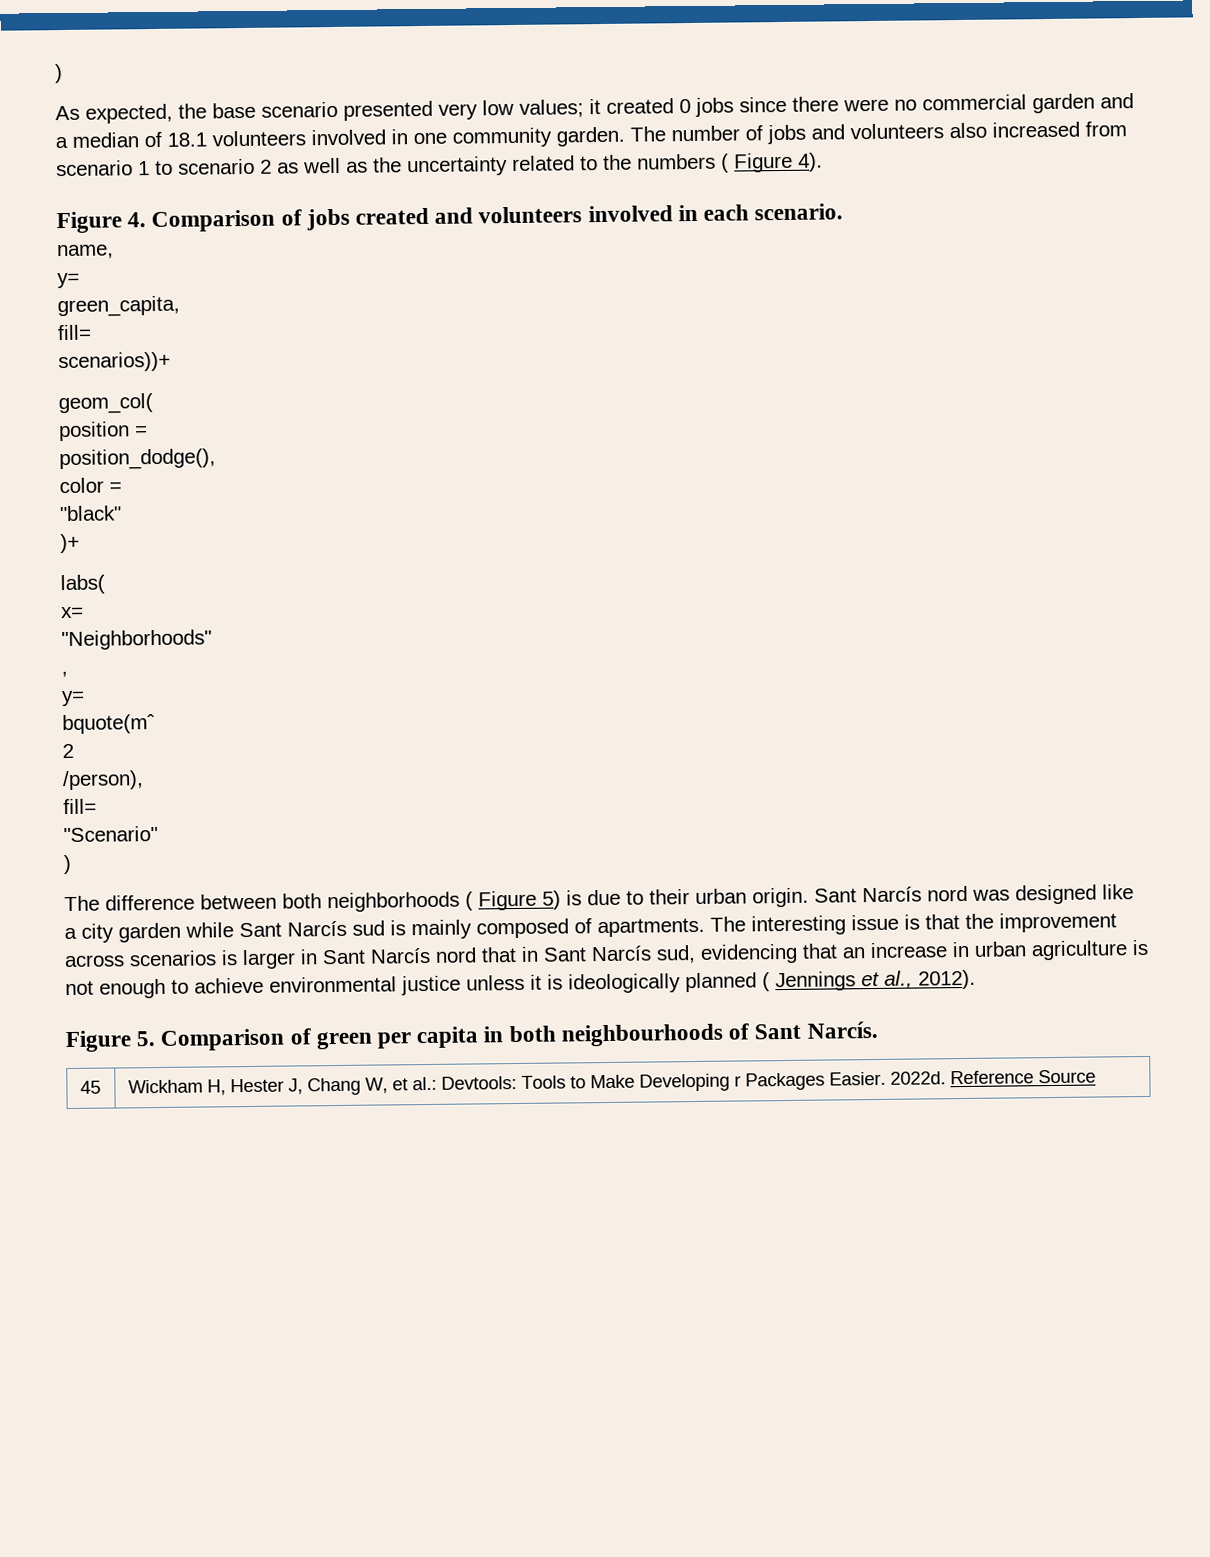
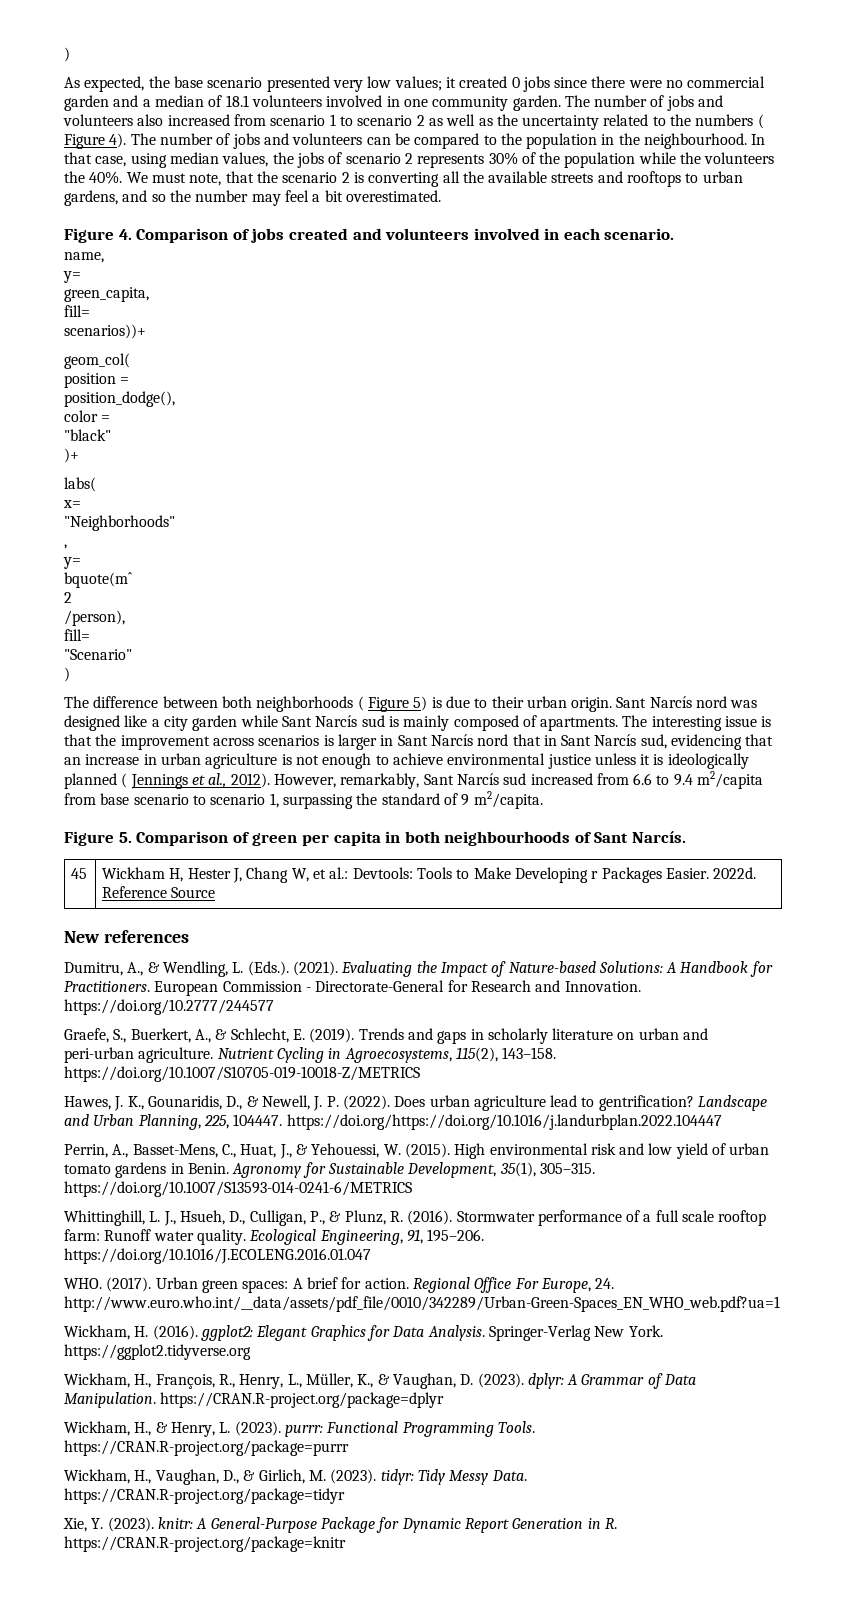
(823, 162) none -> [130,133,766,149] [64,152,775,168] [64,171,743,187] [64,190,441,206] The number of jobs and volunteers can be compared to the population in the neighbourhood. In that case, using median values, the jobs of scenario 2 represents 30% of the population while the volunteers the 40%. We must note, that the scenario 2 is converting all the available streets and rooftops to urban gardens, and so the number may feel a bit overestimated.
(976, 979) none -> [273,771,764,789] [64,791,543,809] However, remarkably, Sant Narcís sud increased from 6.6 to 9.4 m2/capita from base scenario to scenario 1, surpassing the standard of 9 m2/capita.
(1096, 1076) none -> [64,930,189,943] [64,961,773,977] [64,980,641,996] [64,999,274,1015] [64,1028,709,1044] [64,1047,557,1063] [64,1066,420,1082] [64,1095,768,1111] [64,1114,722,1130] [64,1143,770,1159] [64,1162,595,1178] [64,1181,412,1197] [64,1210,767,1226] [64,1229,485,1245] [64,1248,371,1264] [64,1277,615,1293] [64,1296,780,1312] [64,1325,663,1341] [64,1344,251,1360] [64,1373,697,1389] [64,1392,445,1408] [64,1421,535,1437] [64,1440,349,1456] [64,1469,527,1485] [64,1488,345,1504] [63,1517,617,1533] [64,1536,346,1552] // New references // Dumitru, A., & Wendling, L. (Eds.). (2021). Evaluating the Impact of Nature-based Solutions: A Handbook for Practitioners. European Commission - Directorate-General for Research and Innovation. https://doi.org/10.2777/244577 // Graefe, S., Buerkert, A., & Schlecht, E. (2019). Trends and gaps in scholarly literature on urban and peri-urban agriculture. Nutrient Cycling in Agroecosystems, 115(2), 143–158. https://doi.org/10.1007/S10705-019-10018-Z/METRICS // Hawes, J. K., Gounaridis, D., & Newell, J. P. (2022). Does urban agriculture lead to gentrification? Landscape and Urban Planning, 225, 104447. https://doi.org/https://doi.org/10.1016/j.landurbplan.2022.104447 // Perrin, A., Basset-Mens, C., Huat, J., & Yehouessi, W. (2015). High environmental risk and low yield of urban tomato gardens in Benin. Agronomy for Sustainable Development, 35(1), 305–315. https://doi.org/10.1007/S13593-014-0241-6/METRICS // Whittinghill, L. J., Hsueh, D., Culligan, P., & Plunz, R. (2016). Stormwater performance of a full scale rooftop farm: Runoff water quality. Ecological Engineering, 91, 195–206. https://doi.org/10.1016/J.ECOLENG.2016.01.047 // WHO. (2017). Urban green spaces: A brief for action. Regional Office For Europe, 24. http://www.euro.who.int/__data/assets/pdf_file/0010/342289/Urban-Green-Spaces_EN_WHO_web.pdf?ua=1 // Wickham, H. (2016). ggplot2: Elegant Graphics for Data Analysis. Springer-Verlag New York. https://ggplot2.tidyverse.org // Wickham, H., François, R., Henry, L., Müller, K., & Vaughan, D. (2023). dplyr: A Grammar of Data Manipulation. https://CRAN.R-project.org/package=dplyr // Wickham, H., & Henry, L. (2023). purrr: Functional Programming Tools. https://CRAN.R-project.org/package=purrr // Wickham, H., Vaughan, D., & Girlich, M. (2023). tidyr: Tidy Messy Data. https://CRAN.R-project.org/package=tidyr // Xie, Y. (2023). knitr: A General-Purpose Package for Dynamic Report Generation in R. https://CRAN.R-project.org/package=knitr

